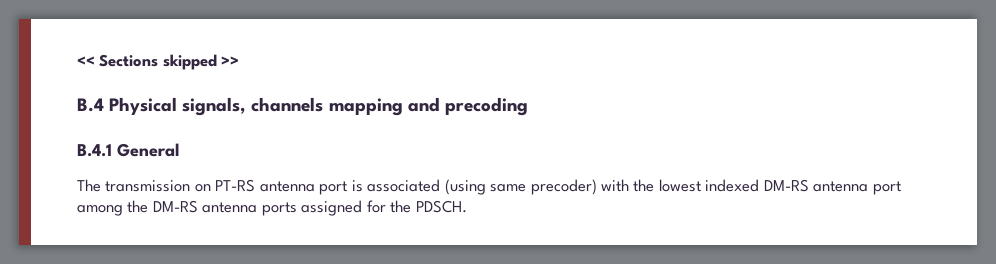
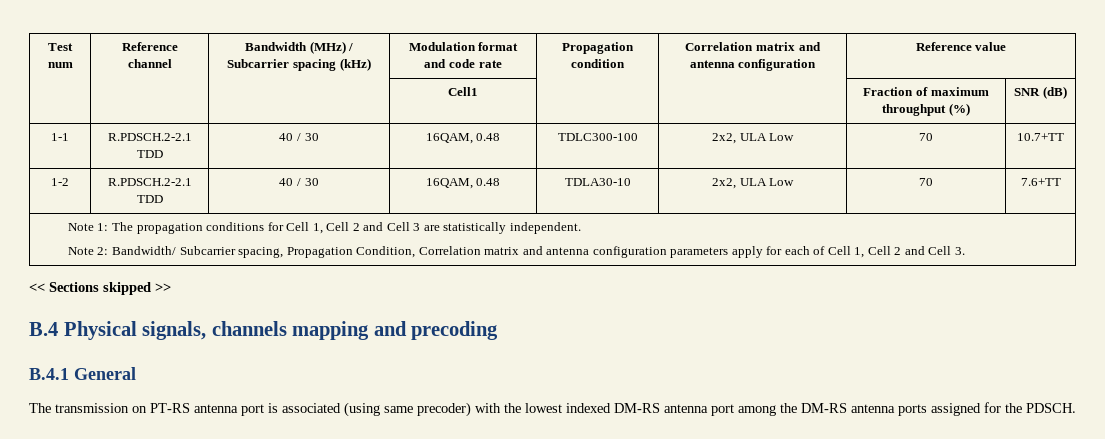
(77, 61) none -> [48,43,73,51] [47,62,73,68] [121,42,178,51] [127,59,172,68] [244,41,354,54] [227,58,371,71] [408,42,519,51] [424,59,502,68] [562,42,634,54] [571,59,625,68] [685,42,821,51] [689,59,817,71] [915,42,1007,51] [448,87,478,96] [863,87,989,96] [882,103,970,116] [1014,86,1067,99] [51,133,69,141] [107,133,192,141] [136,150,163,158] [279,133,319,141] [425,133,501,144] [557,133,638,141] [711,133,795,144] [919,133,933,141] [1017,133,1064,141] [51,178,69,186] [107,178,192,186] [136,195,163,203] [279,178,319,186] [425,178,501,189] [564,178,631,186] [711,178,795,189] [919,178,933,186] [1020,178,1061,186] [67,222,581,234] [67,246,965,258] Test num | Reference channel | Bandwidth (MHz) / Subcarrier spacing (kHz) | Modulation format and code rate | Propagation condition | Correlation matrix and antenna configuration | Reference value // | | | Cell1 | | | Fraction of maximum throughput (%) | SNR (dB) // 1-1 | R.PDSCH.2-2.1 TDD | 40 / 30 | 16QAM, 0.48 | TDLC300-100 | 2x2, ULA Low | 70 | 10.7+TT // 1-2 | R.PDSCH.2-2.1 TDD | 40 / 30 | 16QAM, 0.48 | TDLA30-10 | 2x2, ULA Low | 70 | 7.6+TT // Note 1: The propagation conditions for Cell 1, Cell 2 and Cell 3 are statistically independent. // Note 2: Bandwidth/ Subcarrier spacing, Propagation Condition, Correlation matrix and antenna configuration parameters apply for each of Cell 1, Cell 2 and Cell 3. //

